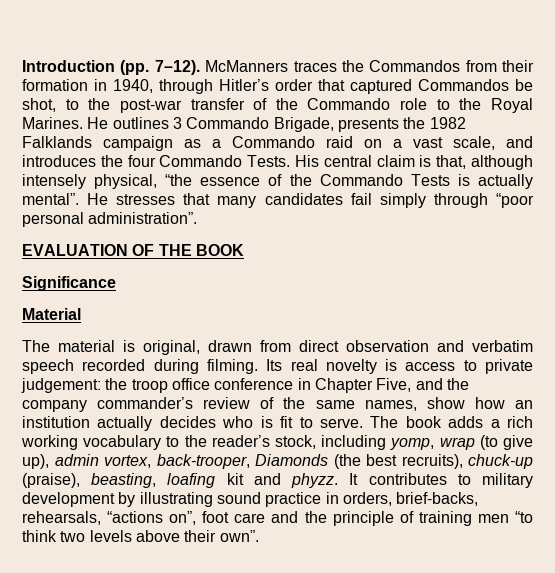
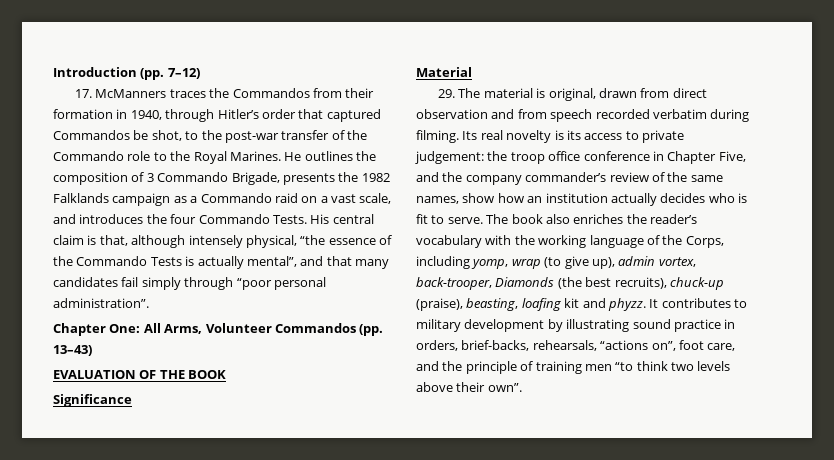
[154,60,200,75] 7–12). -> [167,68,200,79] [75,89,93,98] 7–12) // 17.
(169, 123) none -> [356,151,376,161] [53,172,145,185] the composition of
[22,193,176,205] mental”. He stresses -> [246,256,324,267] mental”, and
(198, 218) none -> [53,323,384,336] [53,345,92,356] // Chapter One: All Arms, Volunteer Commandos (pp. 13–43)
(81, 314) none -> [438,89,456,98] 29.
[472,340,533,352] verbatim -> [517,109,547,119] from
(146, 365) none -> [652,109,707,119] verbatim
(398, 365) none -> [566,130,581,140] its
[448,416,534,428] [21,435,316,450] adds a rich working vocabulary to the reader’s stock, -> [545,214,697,224] [416,235,724,248] also enriches the reader’s vocabulary with the working language of the Corps,
[234,513,266,523] care -> [707,343,736,351] care,

